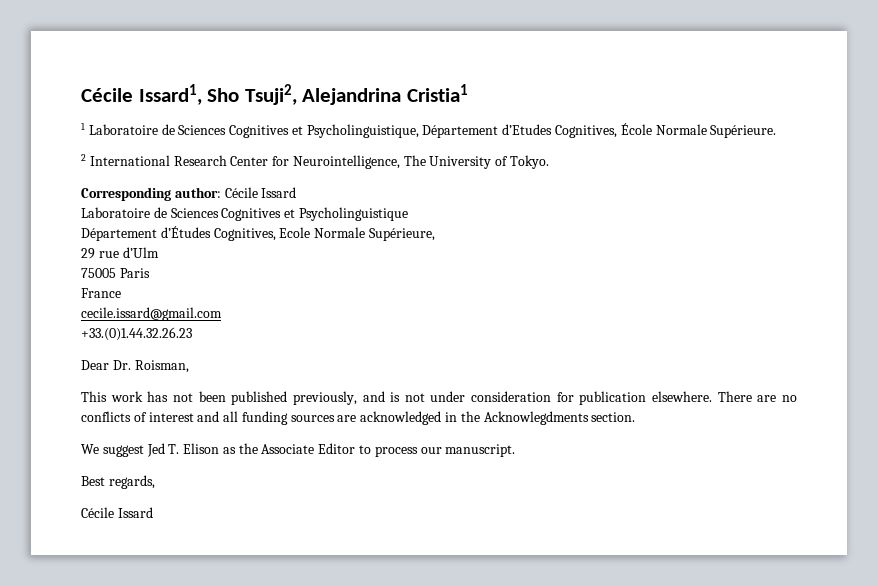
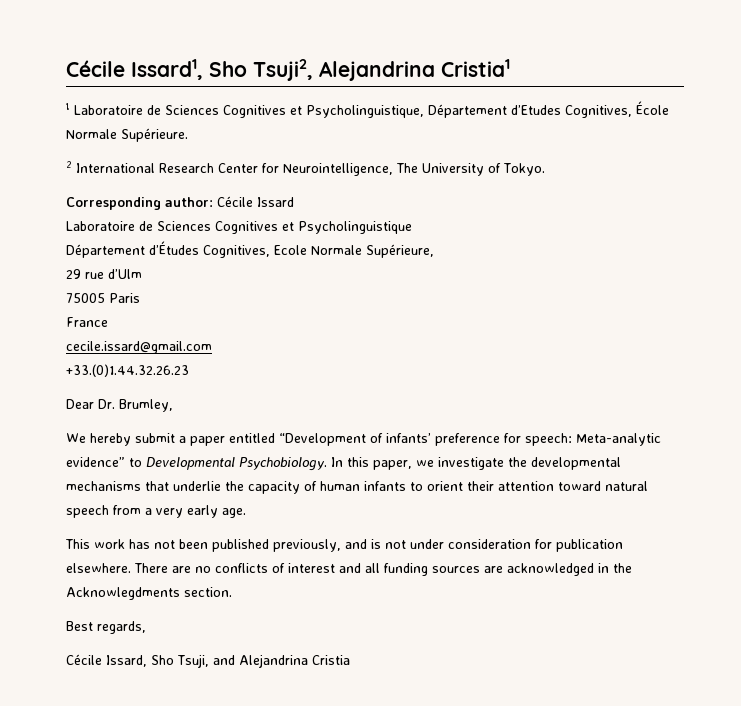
[134,360,189,373] Roisman, -> [119,399,173,412] [66,433,661,446] [66,457,621,471] [66,481,648,494] [66,505,246,518] Brumley, // We hereby submit a paper entitled “Development of infants’ preference for speech: Meta-analytic evidence” to Developmental Psychobiology. In this paper, we investigate the developmental mechanisms that underlie the capacity of human infants to orient their attention toward natural speech from a very early age.
[81,443,516,457] [81,475,155,489] [81,507,153,518] We suggest Jed T. Elison as the Associate Editor to process our manuscript. // Best regards, // Cécile Issard -> [66,621,146,634] [66,654,350,668] Best regards, // Cécile Issard, Sho Tsuji, and Alejandrina Cristia

